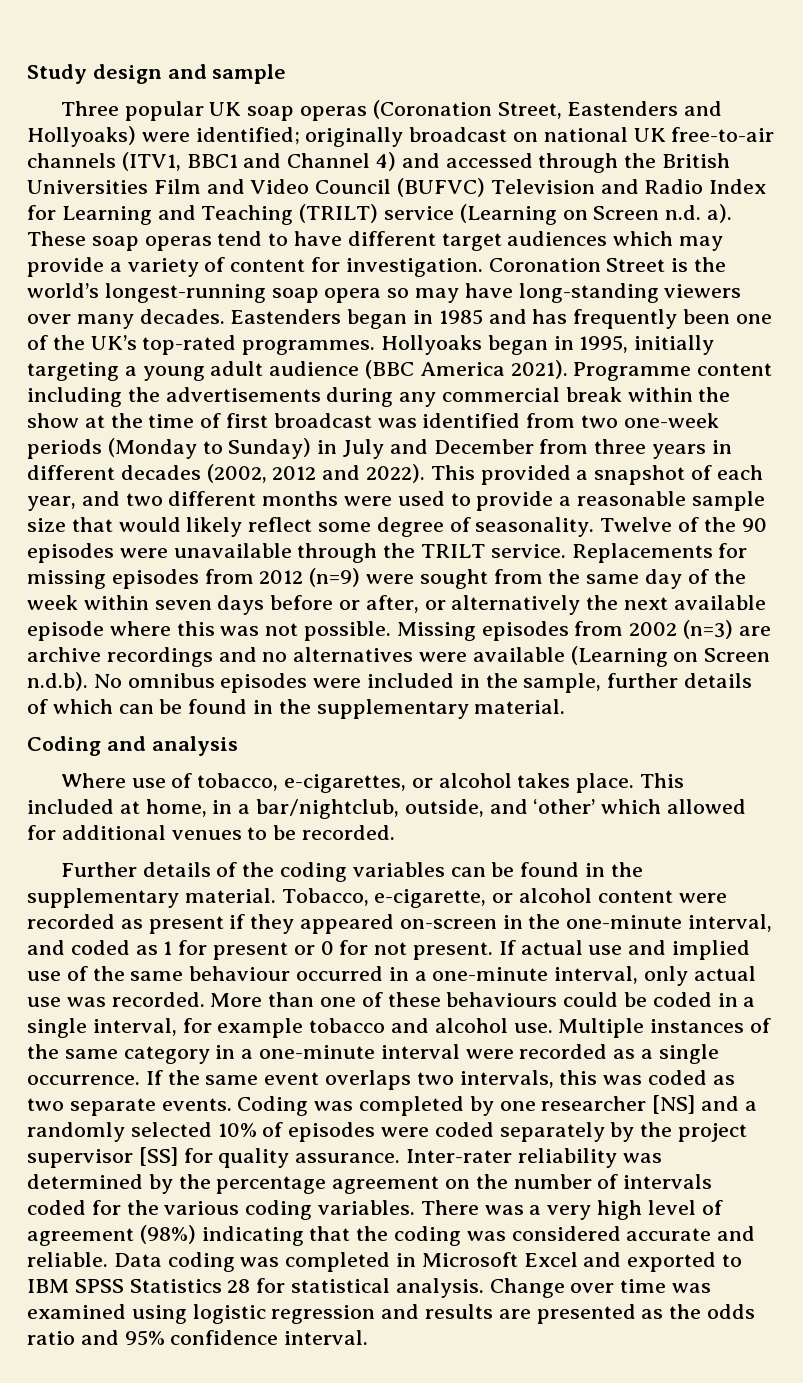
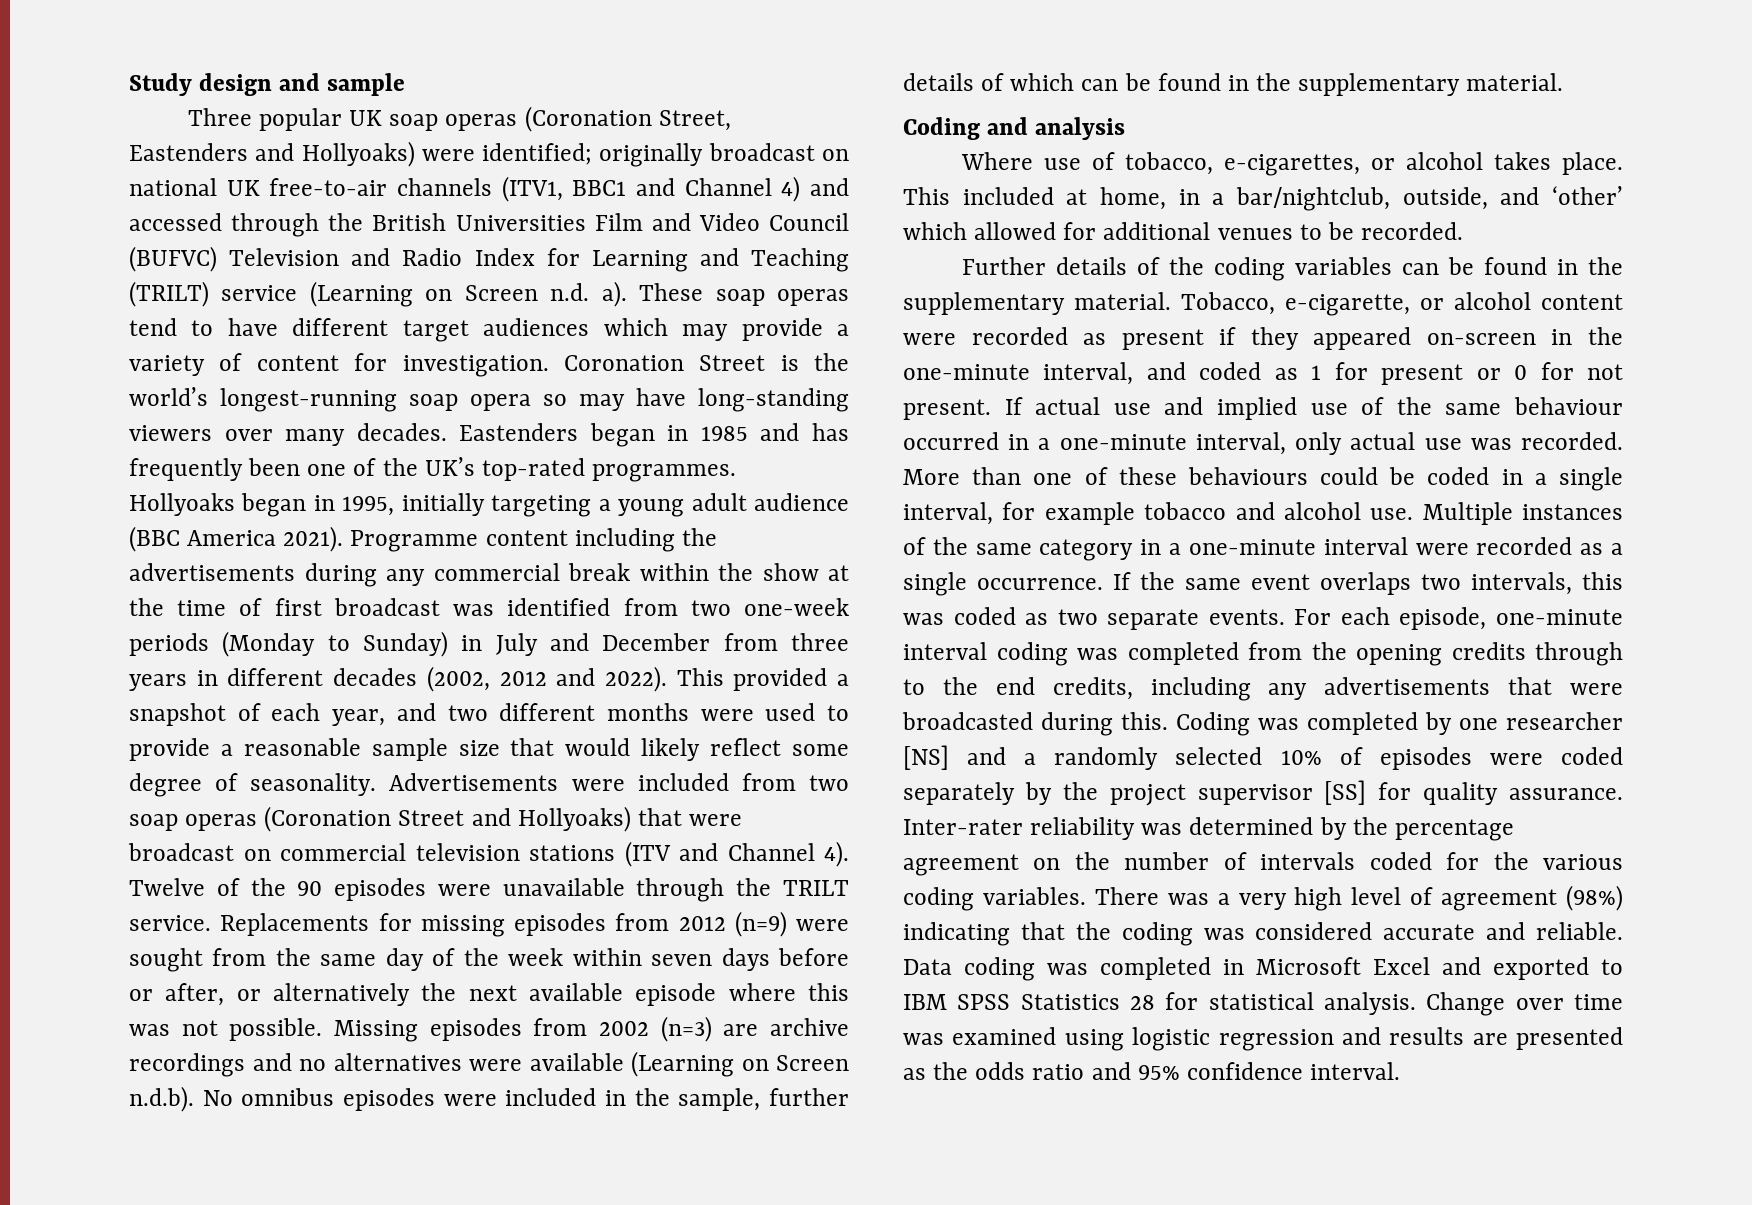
(595, 527) none -> [389,773,849,791] [129,806,743,832] [128,841,849,867] Advertisements were included from two soap operas (Coronation Street and Hollyoaks) that were broadcast on commercial television stations (ITV and Channel 4).
(232, 1104) none -> [1294,607,1623,630] [903,642,1623,666] [903,677,1623,701] [902,712,1168,736] For each episode, one-minute interval coding was completed from the opening credits through to the end credits, including any advertisements that were broadcasted during this.

